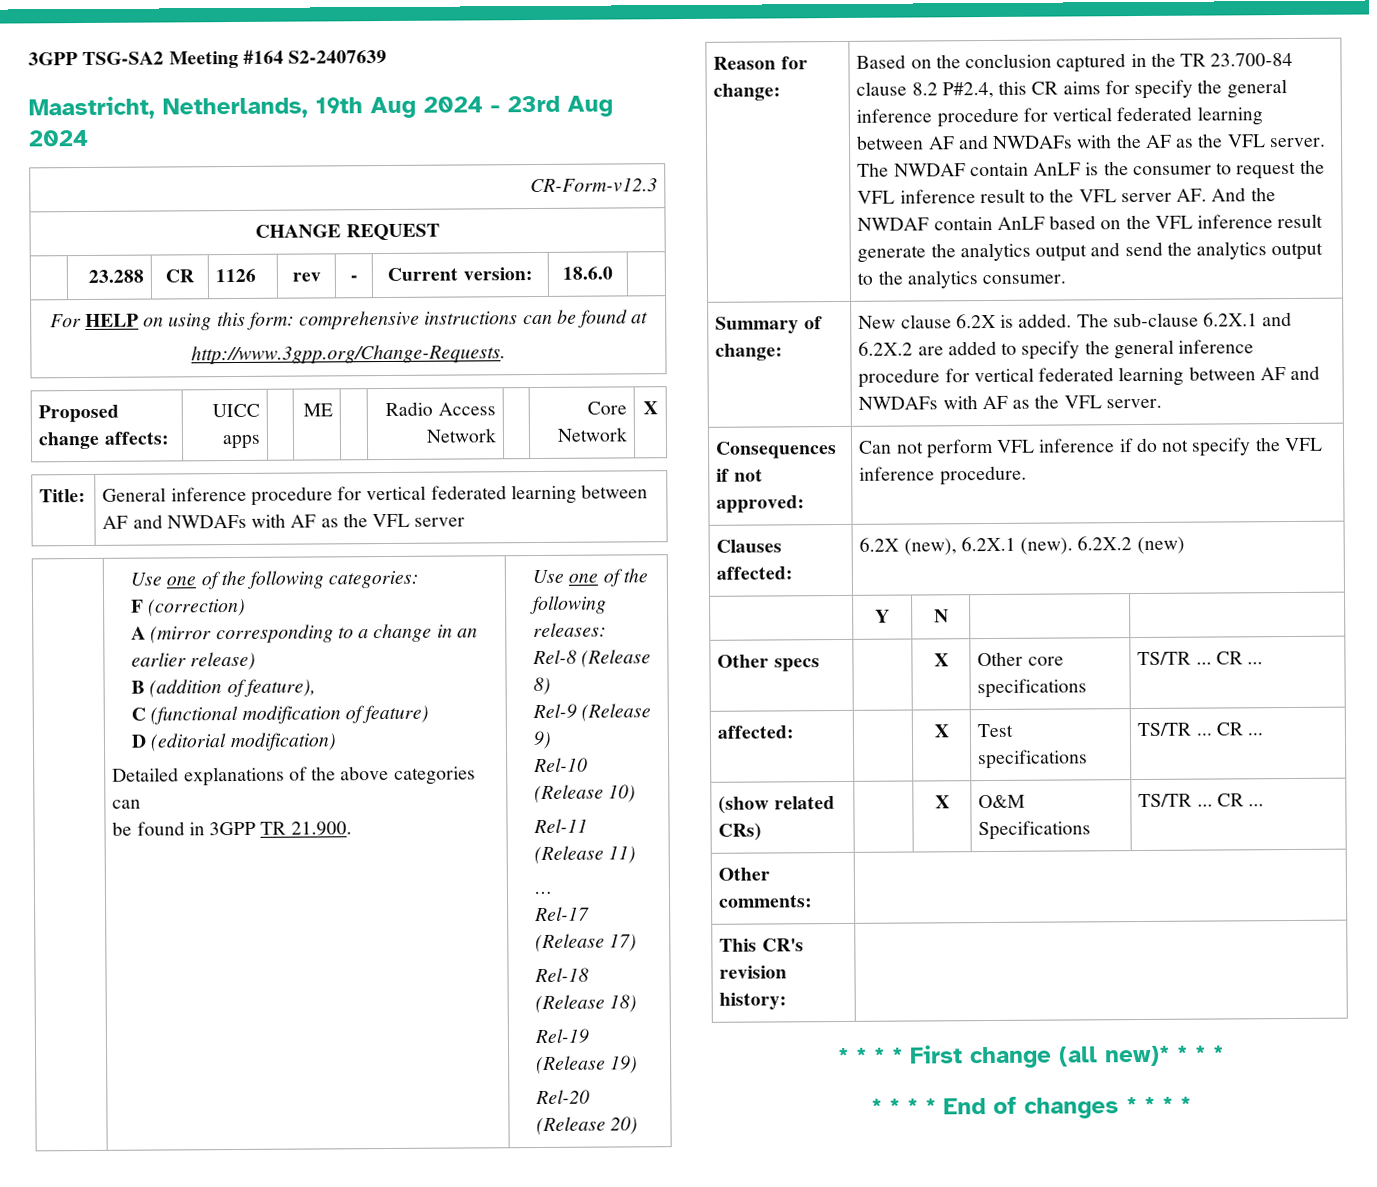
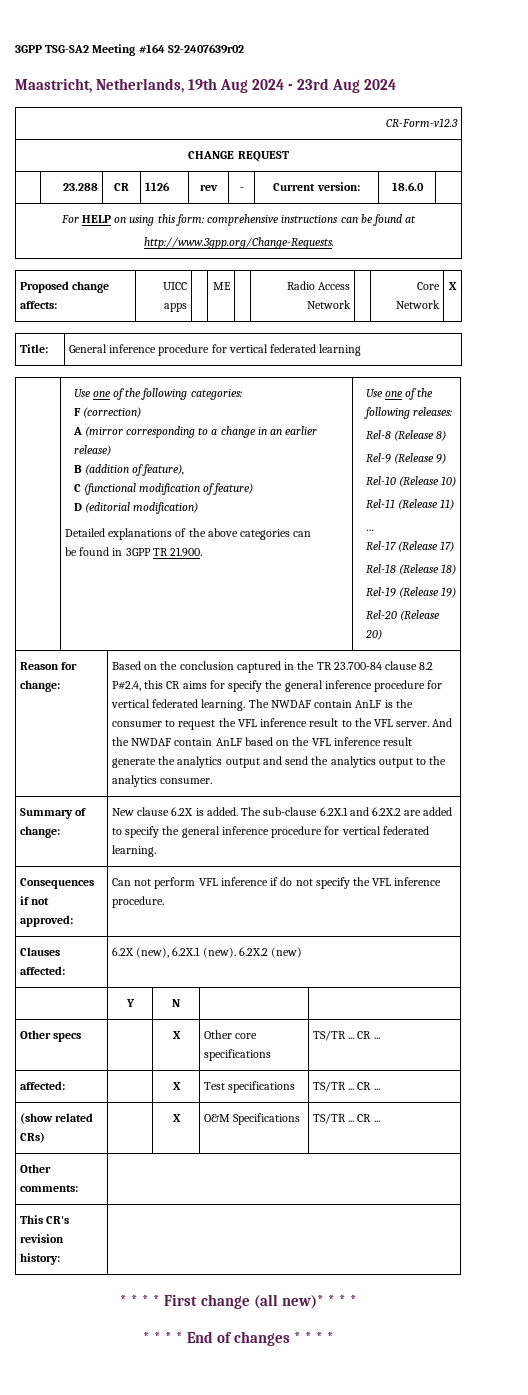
[288,49,388,64] S2-2407639 -> [167,44,244,54] S2-2407639r02
[581,484,649,499] [102,513,466,529] between AF and NWDAFs with AF as the VFL server -> (362, 350) none
[1196,106,1263,126] [856,133,1327,150] learning between AF and NWDAFs with the AF as the VFL server. -> [201,699,246,711] learning.
[1120,188,1208,203] server AF. -> [396,721,430,727] server.
[1118,365,1321,387] [858,394,1162,410] learning between AF and NWDAFs with AF as the VFL server. -> [111,845,156,857] learning.

